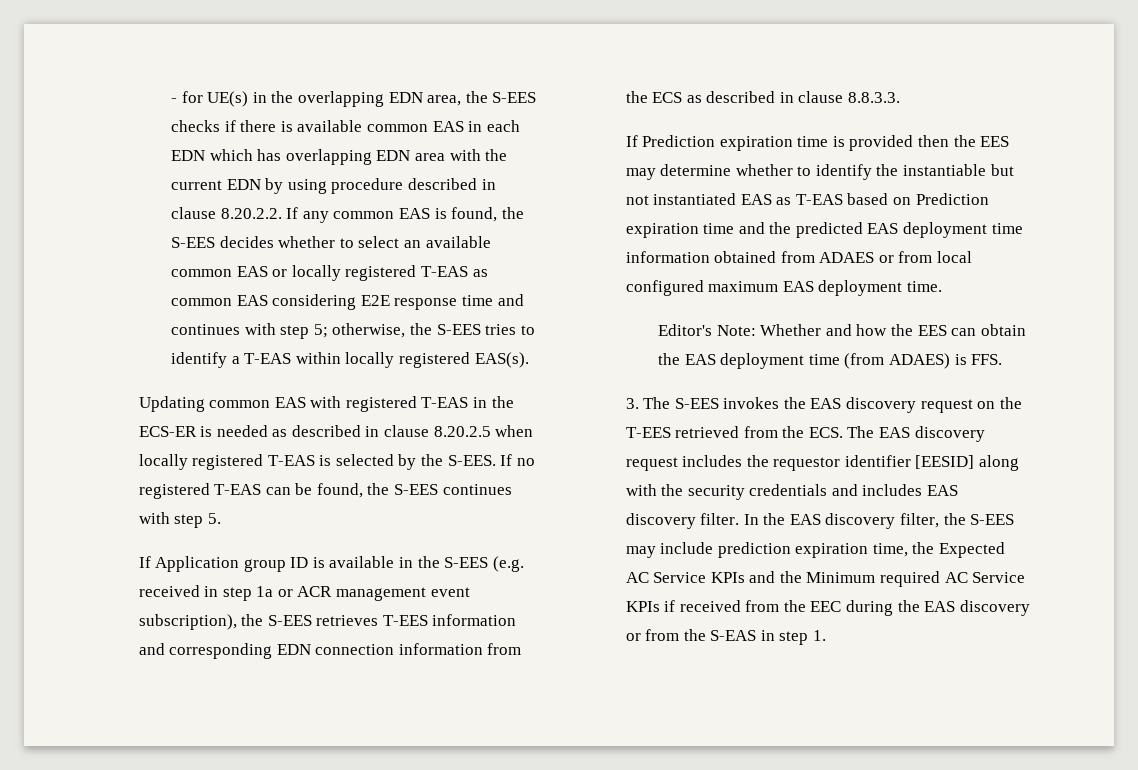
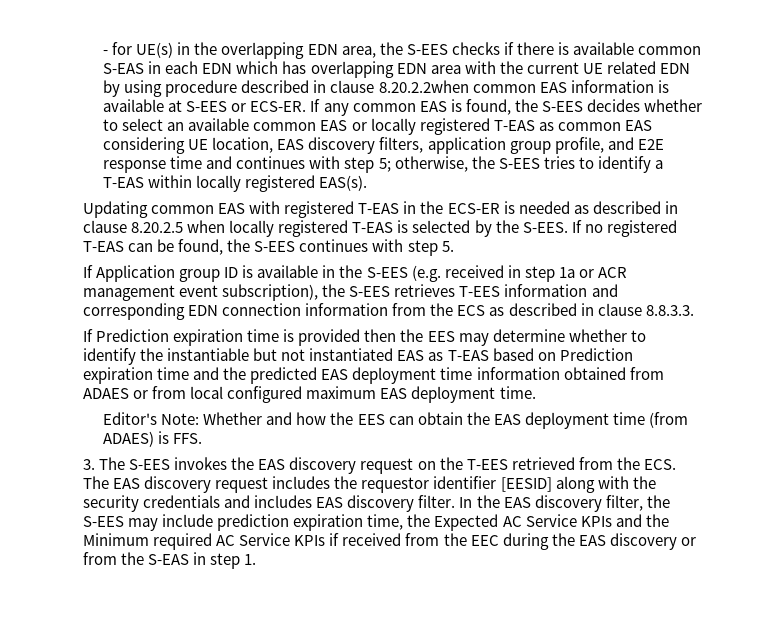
[432,121,464,132] EAS -> [103,63,145,74] S-EAS
(222, 185) none -> [582,61,656,74] UE related
[220,208,282,219] 8.20.2.2. -> [378,80,669,93] [103,99,307,112] 8.20.2.2when common EAS information is available at S-EES or ECS-ER.
(357, 302) none -> [188,137,634,154] UE location, EAS discovery filters, application group profile, and

